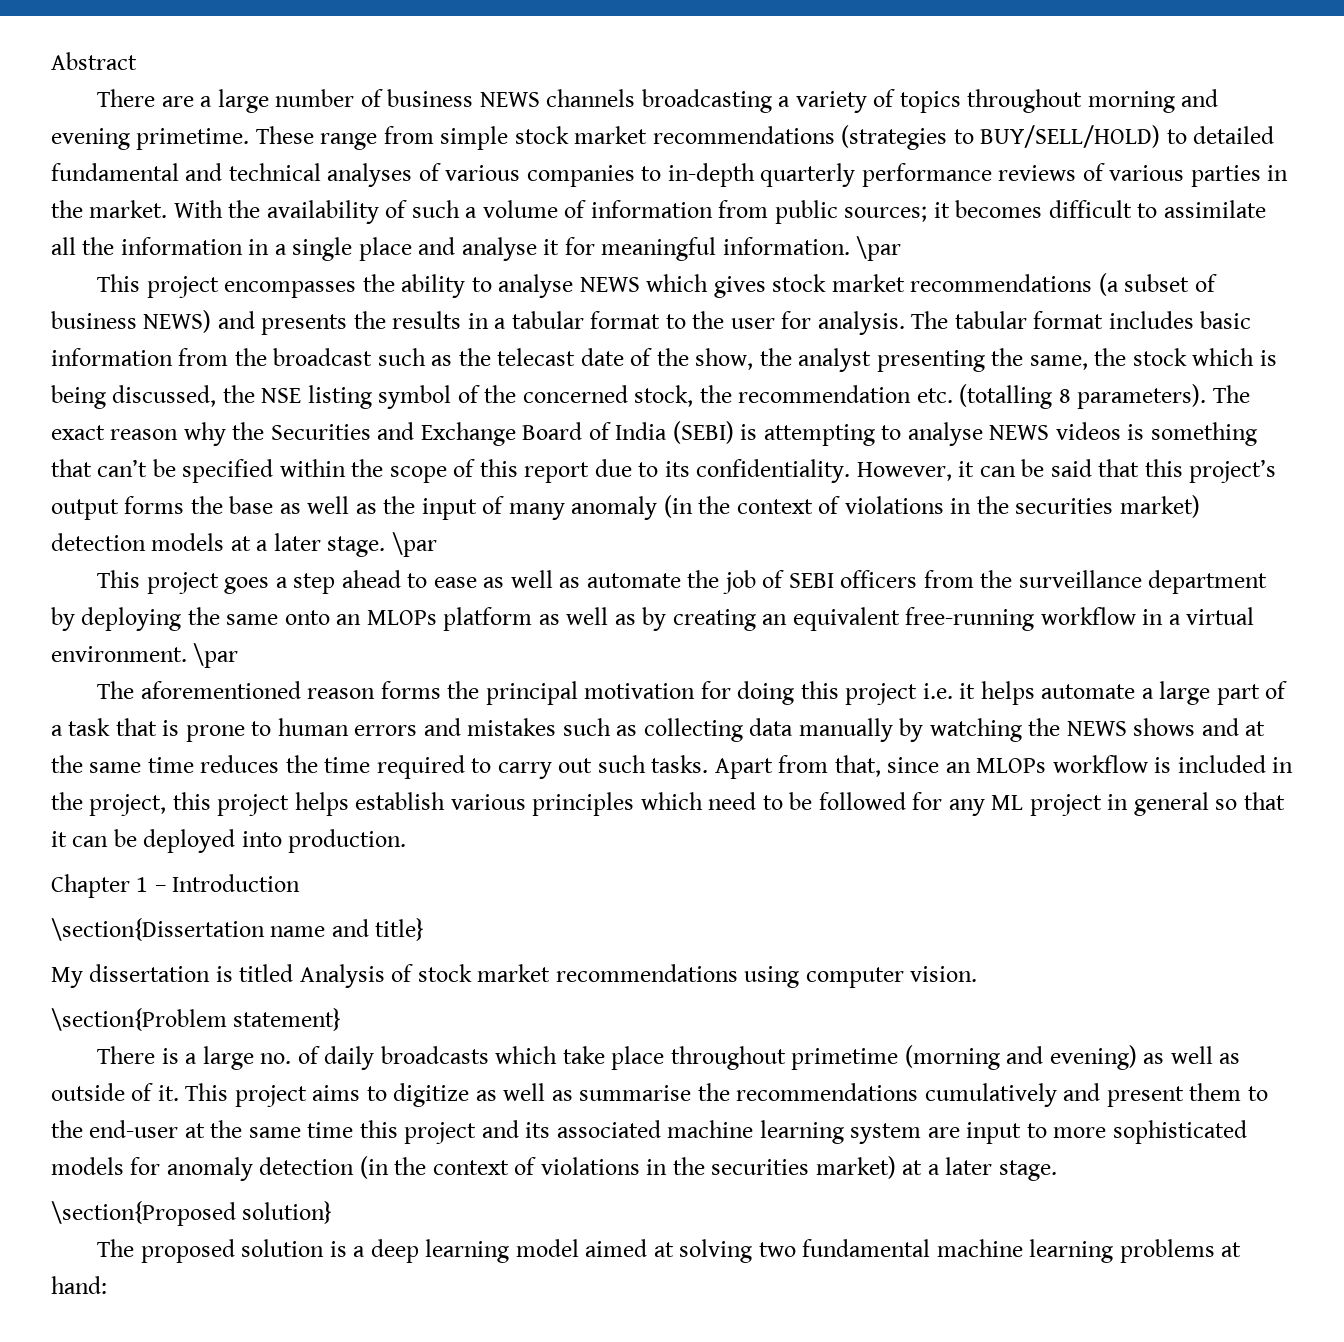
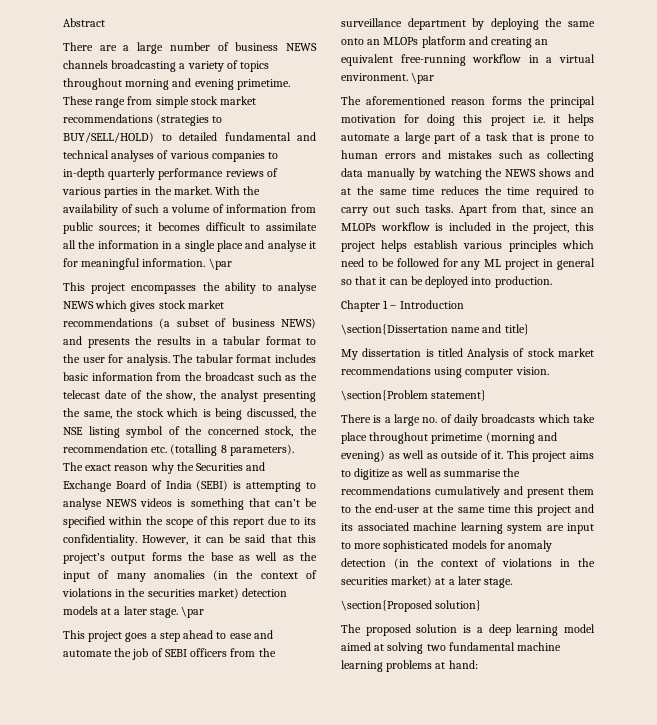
[571,496,658,520] anomaly -> [153,570,205,579] anomalies
[483,570,581,588] as well as -> [253,630,273,639] and
[538,607,667,631] as well as by -> [468,36,488,45] and

